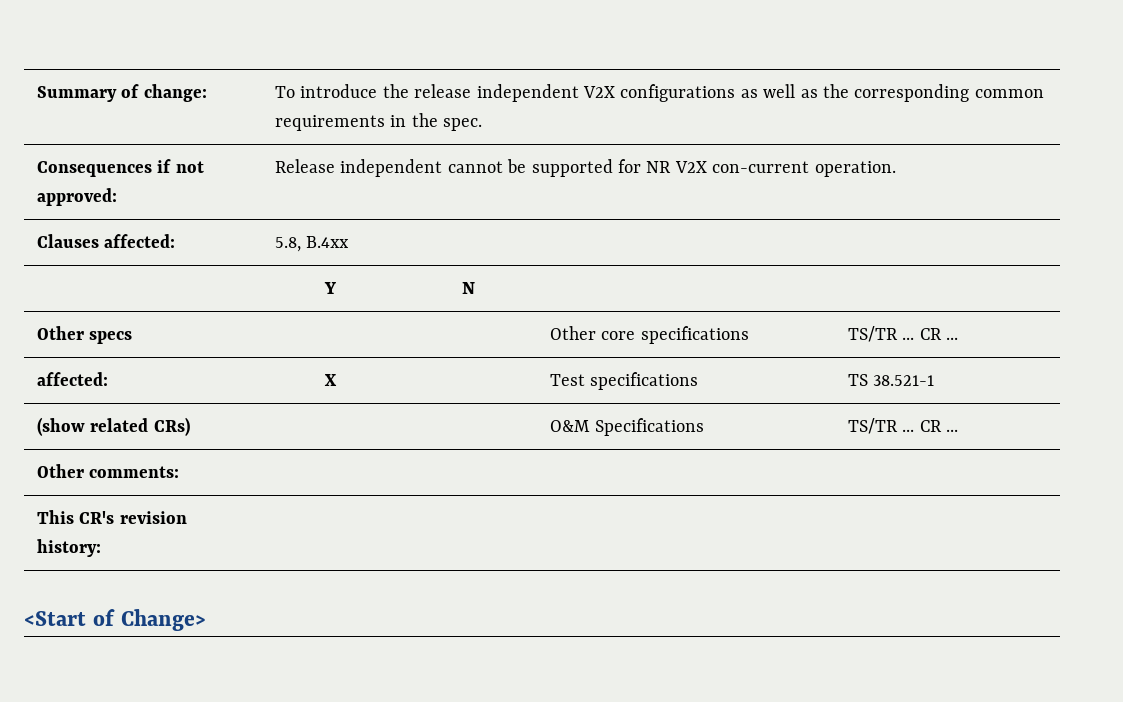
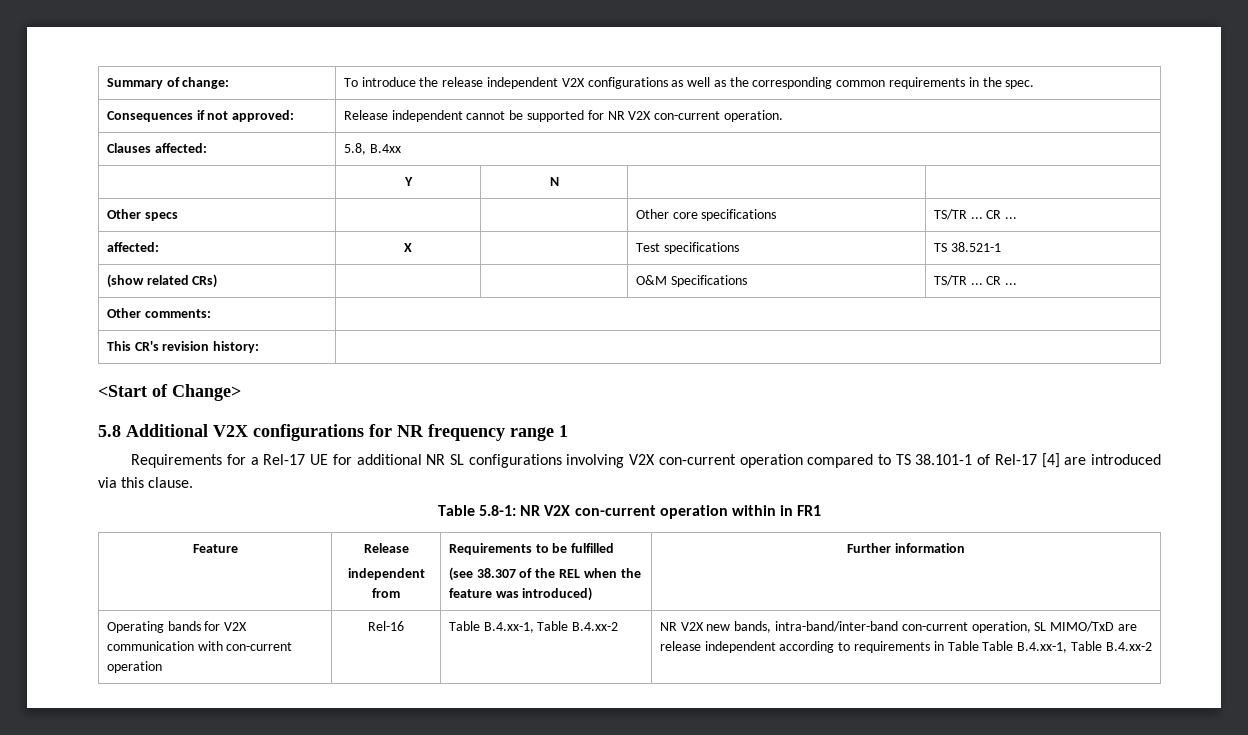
(206, 620) none -> [98,424,568,441] [131,453,1161,468] [98,477,194,488] [437,505,822,519] [192,544,238,553] [363,543,409,553] [347,568,425,580] [372,588,400,598] [448,543,615,555] [448,567,641,581] [448,587,593,601] [847,543,965,553] [106,621,248,633] [106,641,293,651] [106,661,162,673] [368,621,404,631] [448,621,619,633] [659,621,1137,633] [659,641,1152,653] // 5.8 Additional V2X configurations for NR frequency range 1 // Requirements for a Rel-17 UE for additional NR SL configurations involving V2X con-current operation compared to TS 38.101-1 of Rel-17 [4] are introduced via this clause. // Table 5.8-1: NR V2X con-current operation within in FR1 // Feature | Release // independent from | Requirements to be fulfilled // (see 38.307 of the REL when the feature was introduced) | Further information // Operating bands for V2X communication with con-current operation | Rel-16 | Table B.4.xx-1, Table B.4.xx-2 | NR V2X new bands, intra-band/inter-band con-current operation, SL MIMO/TxD are release independent according to requirements in Table Table B.4.xx-1, Table B.4.xx-2

